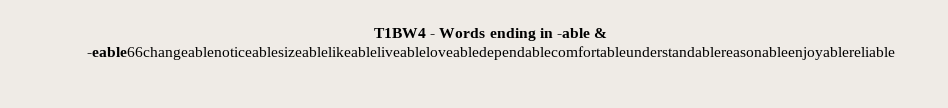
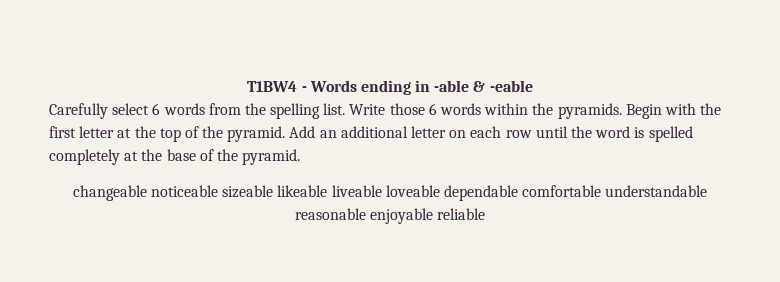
[86,46,895,60] -eable66changeablenoticeablesizeablelikeableliveableloveabledependablecomfortableunderstandablereasonableenjoyablereliable -> [489,80,533,92] [49,103,722,119] [49,126,693,142] [49,149,301,165] [72,185,708,201] [294,208,486,224] -eable // Carefully select 6 words from the spelling list. Write those 6 words within the pyramids. Begin with the first letter at the top of the pyramid. Add an additional letter on each row until the word is spelled completely at the base of the pyramid. // changeable noticeable sizeable likeable liveable loveable dependable comfortable understandable reasonable enjoyable reliable

